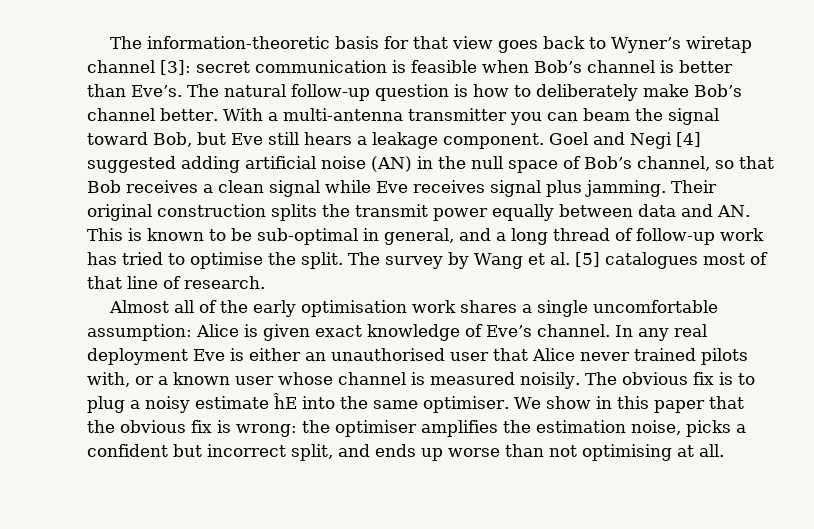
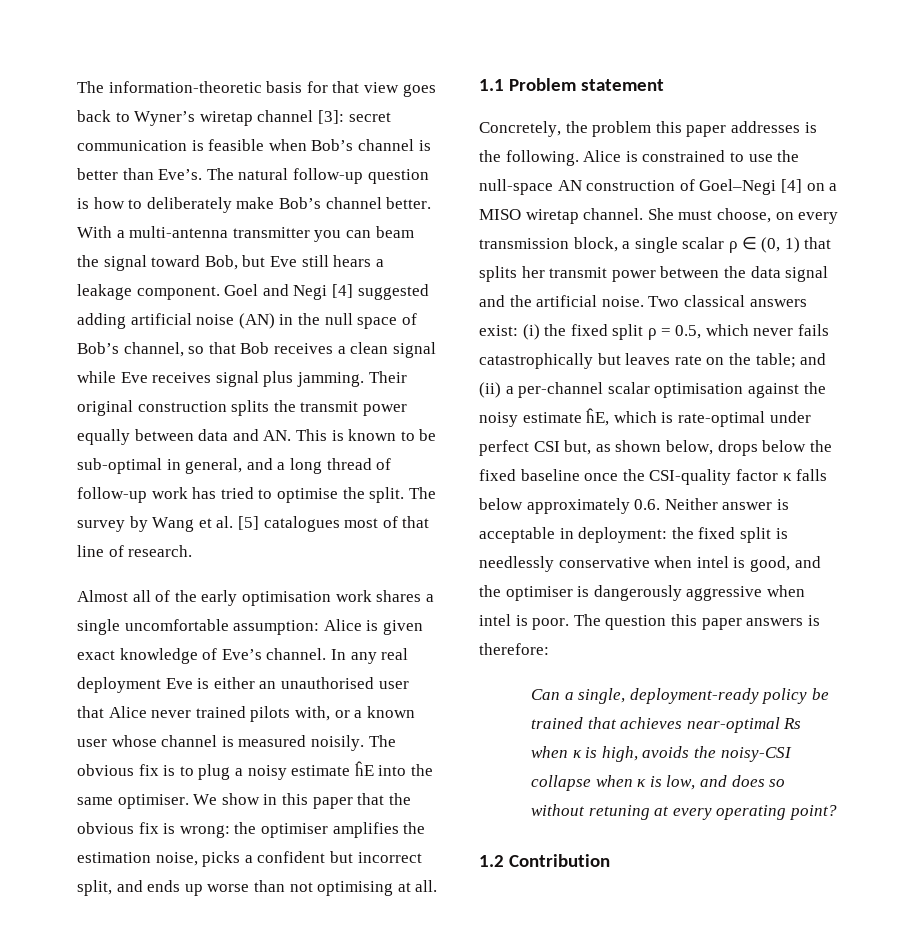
(724, 450) none -> [479,78,664,91] [479,121,817,137] [479,150,800,166] [479,179,838,195] [479,208,839,224] [479,236,832,253] [479,266,829,282] [479,295,807,307] [479,324,829,340] [479,353,827,369] [479,382,826,398] [479,408,811,427] [479,440,832,456] [479,469,828,485] [479,498,789,514] [479,527,788,543] [479,556,821,572] [479,585,805,601] [479,614,820,630] [479,643,549,655] [530,688,829,704] [530,717,802,733] [530,746,792,762] [530,775,786,791] [530,804,837,820] [479,854,610,867] // 1.1 Problem statement // Concretely, the problem this paper addresses is the following. Alice is constrained to use the null-space AN construction of Goel–Negi [4] on a MISO wiretap channel. She must choose, on every transmission block, a single scalar ρ ∈ (0, 1) that splits her transmit power between the data signal and the artificial noise. Two classical answers exist: (i) the fixed split ρ = 0.5, which never fails catastrophically but leaves rate on the table; and (ii) a per-channel scalar optimisation against the noisy estimate ĥE, which is rate-optimal under perfect CSI but, as shown below, drops below the fixed baseline once the CSI-quality factor κ falls below approximately 0.6. Neither answer is acceptable in deployment: the fixed split is needlessly conservative when intel is good, and the optimiser is dangerously aggressive when intel is poor. The question this paper answers is therefore: // Can a single, deployment-ready policy be trained that achieves near-optimal Rs when κ is high, avoids the noisy-CSI collapse when κ is low, and does so without retuning at every operating point? // 1.2 Contribution

